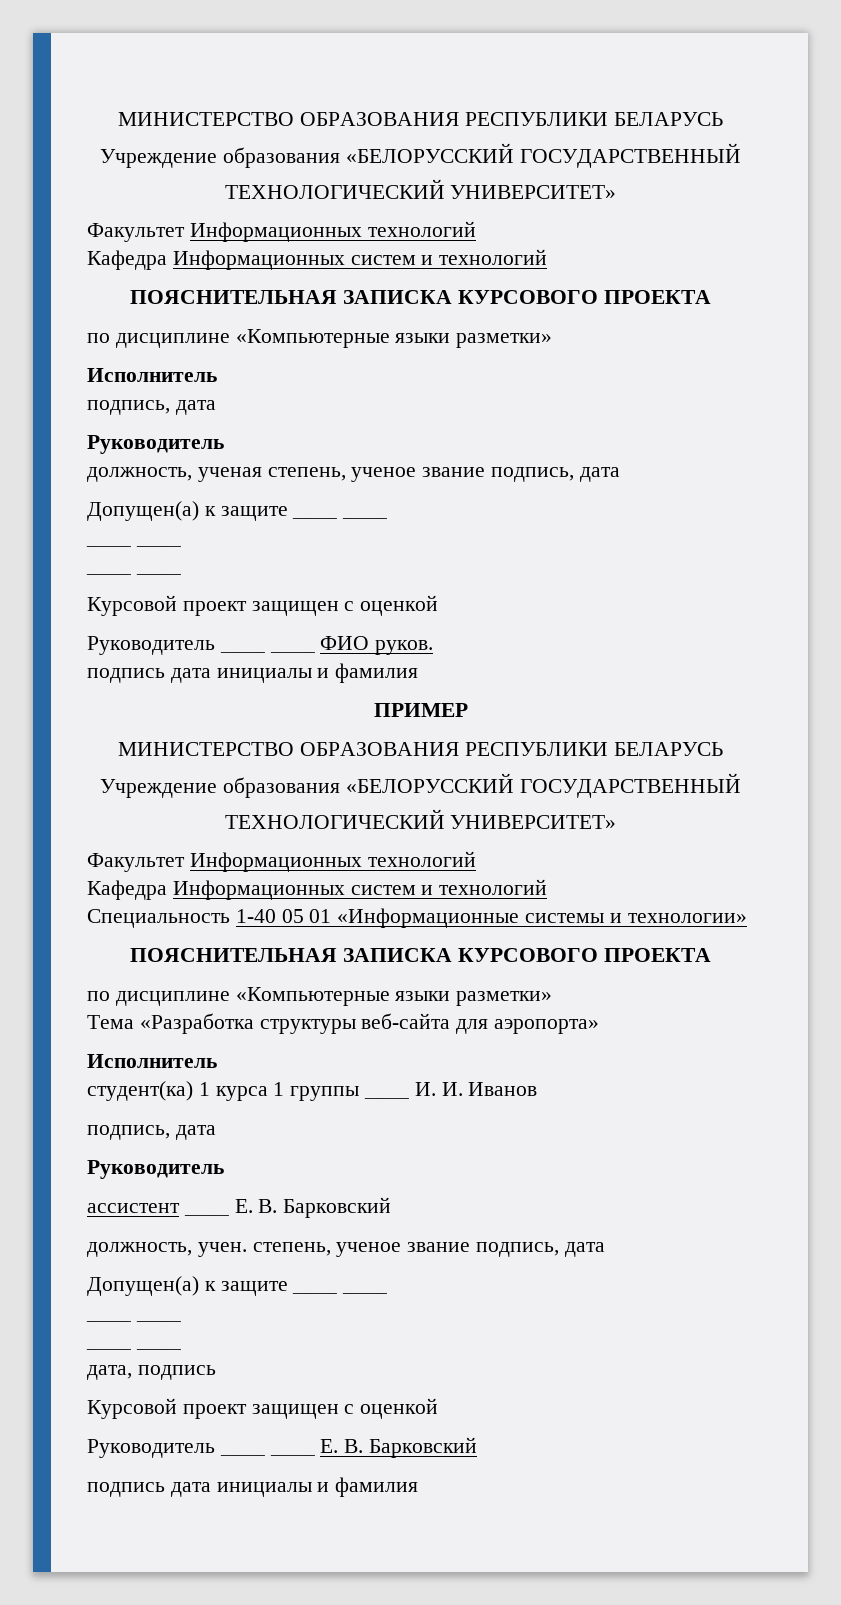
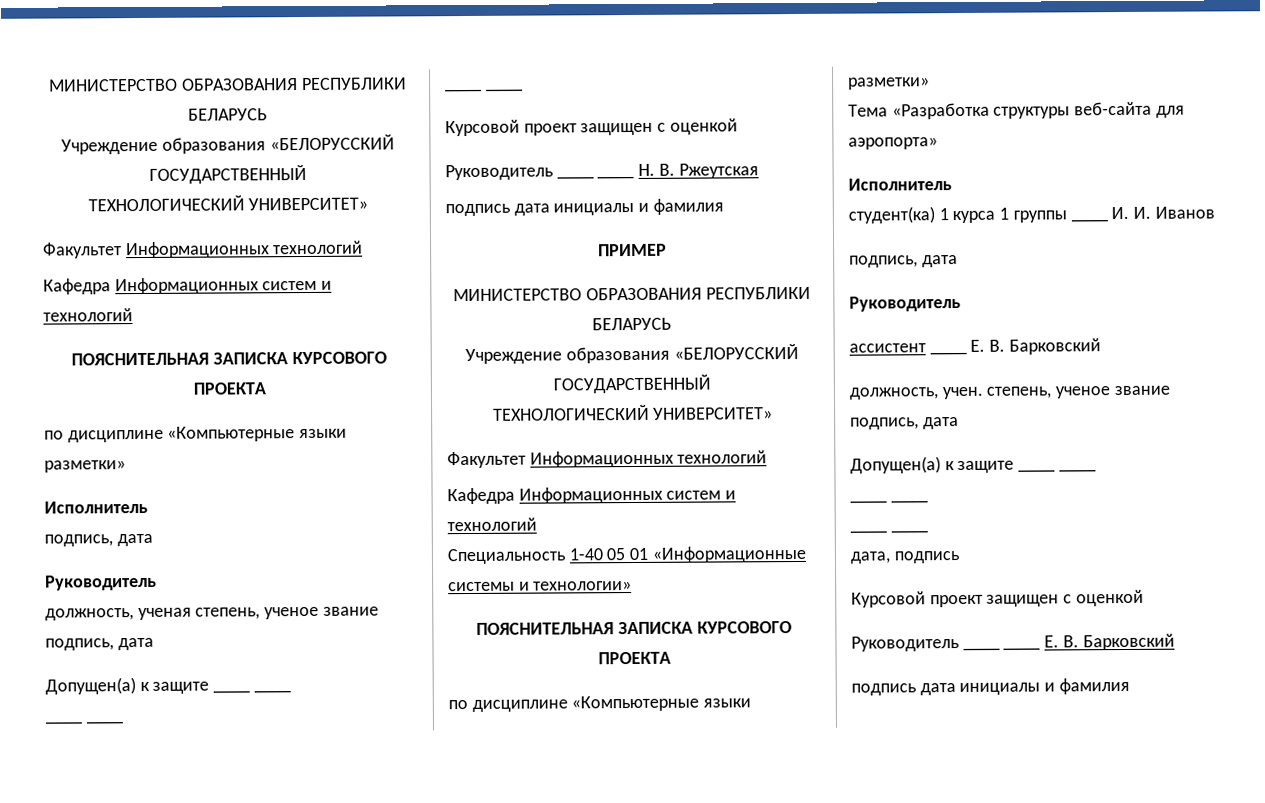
[320,636,434,655] ФИО руков. -> [638,163,759,179] Н. В. Ржеутская

